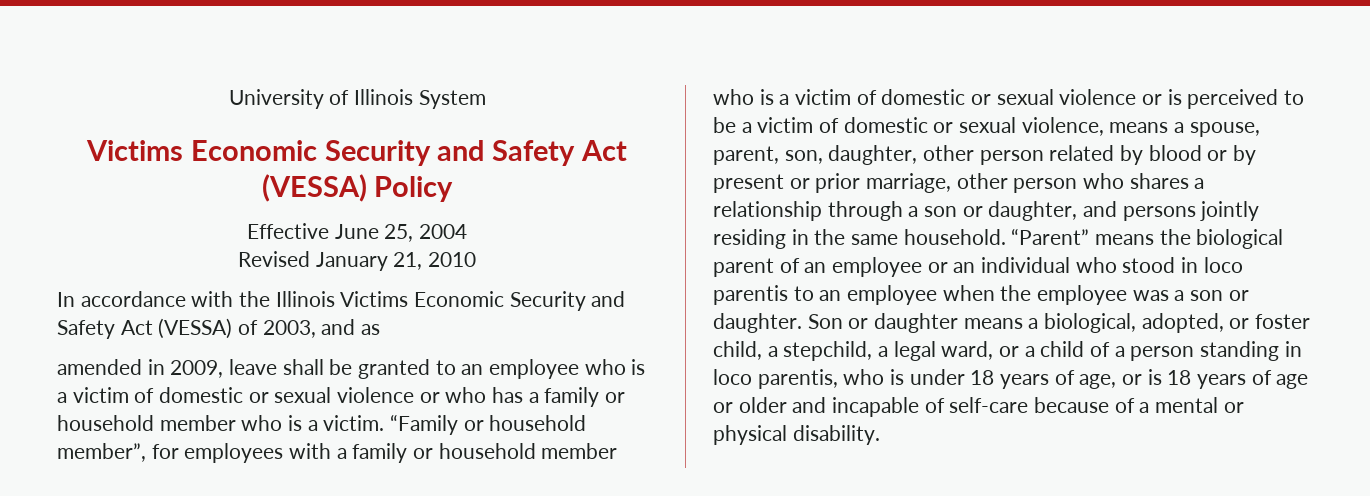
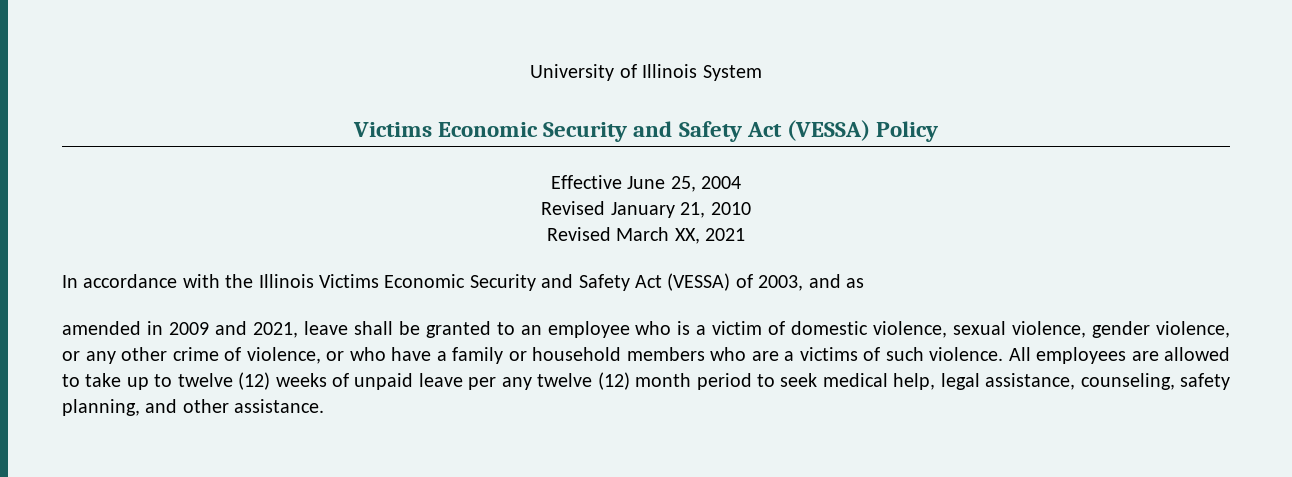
(477, 259) none -> [546,227,746,244] // Revised March XX, 2021
[170,360,224,378] 2009, -> [168,321,298,338] 2009 and 2021,
[248,387,415,403] or sexual violence -> [873,321,1231,338] [62,347,321,364] violence, sexual violence, gender violence, or any other crime of violence,
[492,387,626,407] [57,414,587,435] [57,443,618,463] [713,89,1305,109] [713,117,1260,137] [713,145,1257,165] [713,173,1205,193] [713,201,1260,221] [713,228,1284,249] [713,257,1243,277] [713,285,1249,305] [713,313,1311,333] [713,341,1302,361] [713,369,1309,389] [713,397,1244,417] [713,425,880,445] has a family or household member who is a victim. “Family or household member”, for employees with a family or household member who is a victim of domestic or sexual violence or is perceived to be a victim of domestic or sexual violence, means a spouse, parent, son, daughter, other person related by blood or by present or prior marriage, other person who shares a relationship through a son or daughter, and persons jointly residing in the same household. “Parent” means the biological parent of an employee or an individual who stood in loco parentis to an employee when the employee was a son or daughter. Son or daughter means a biological, adopted, or foster child, a stepchild, a legal ward, or a child of a person standing in loco parentis, who is under 18 years of age, or is 18 years of age or older and incapable of self-care because of a mental or physical disability. -> [391,347,1230,364] [62,372,1230,390] [62,399,325,416] have a family or household members who are a victims of such violence. All employees are allowed to take up to twelve (12) weeks of unpaid leave per any twelve (12) month period to seek medical help, legal assistance, counseling, safety planning, and other assistance.

